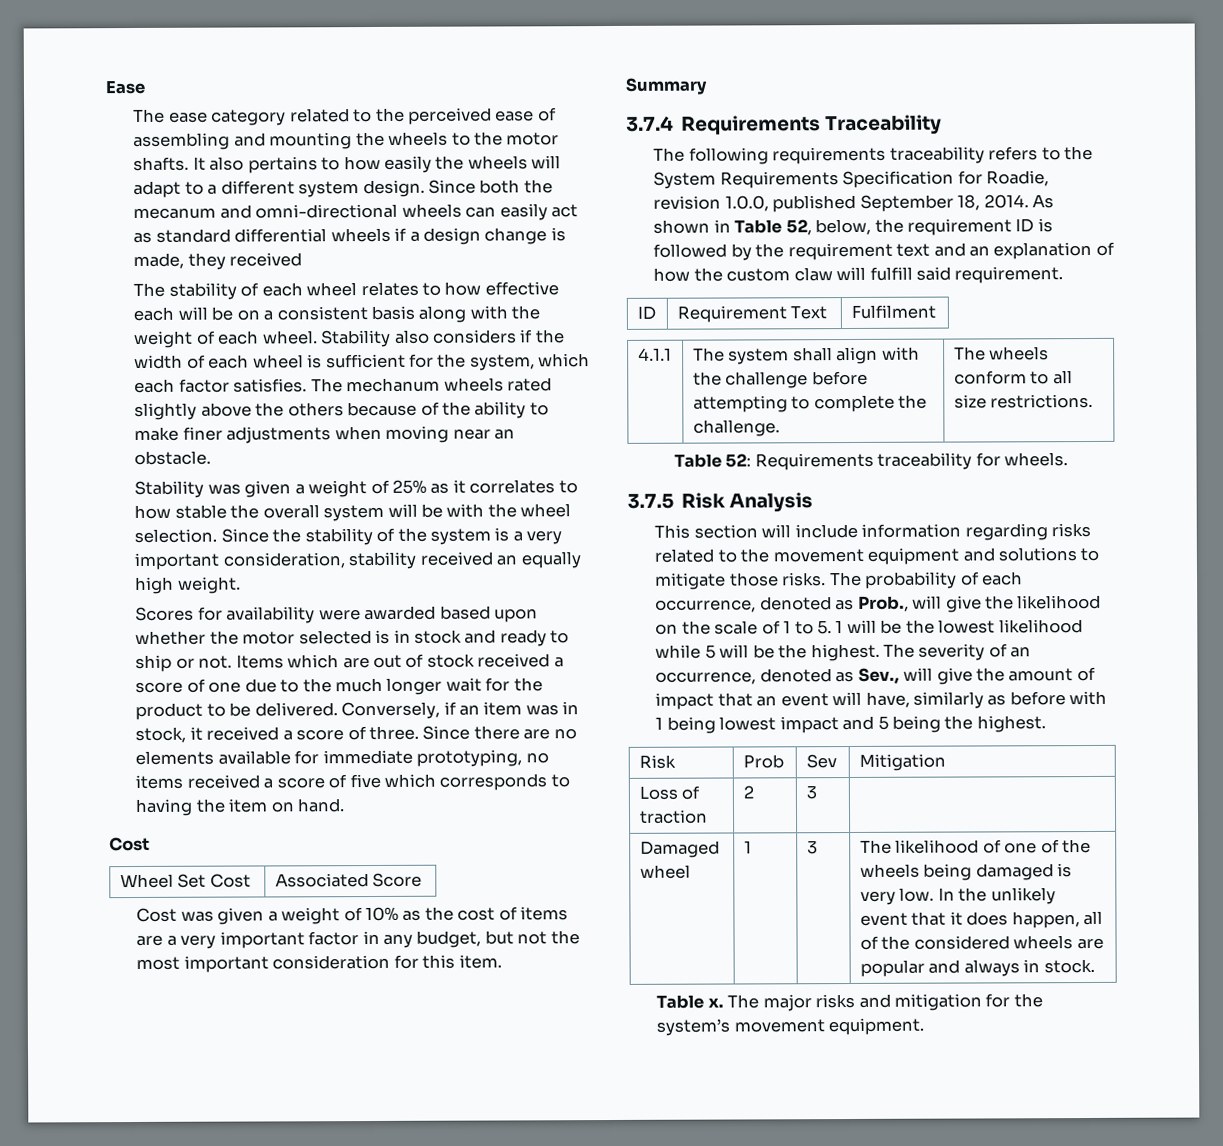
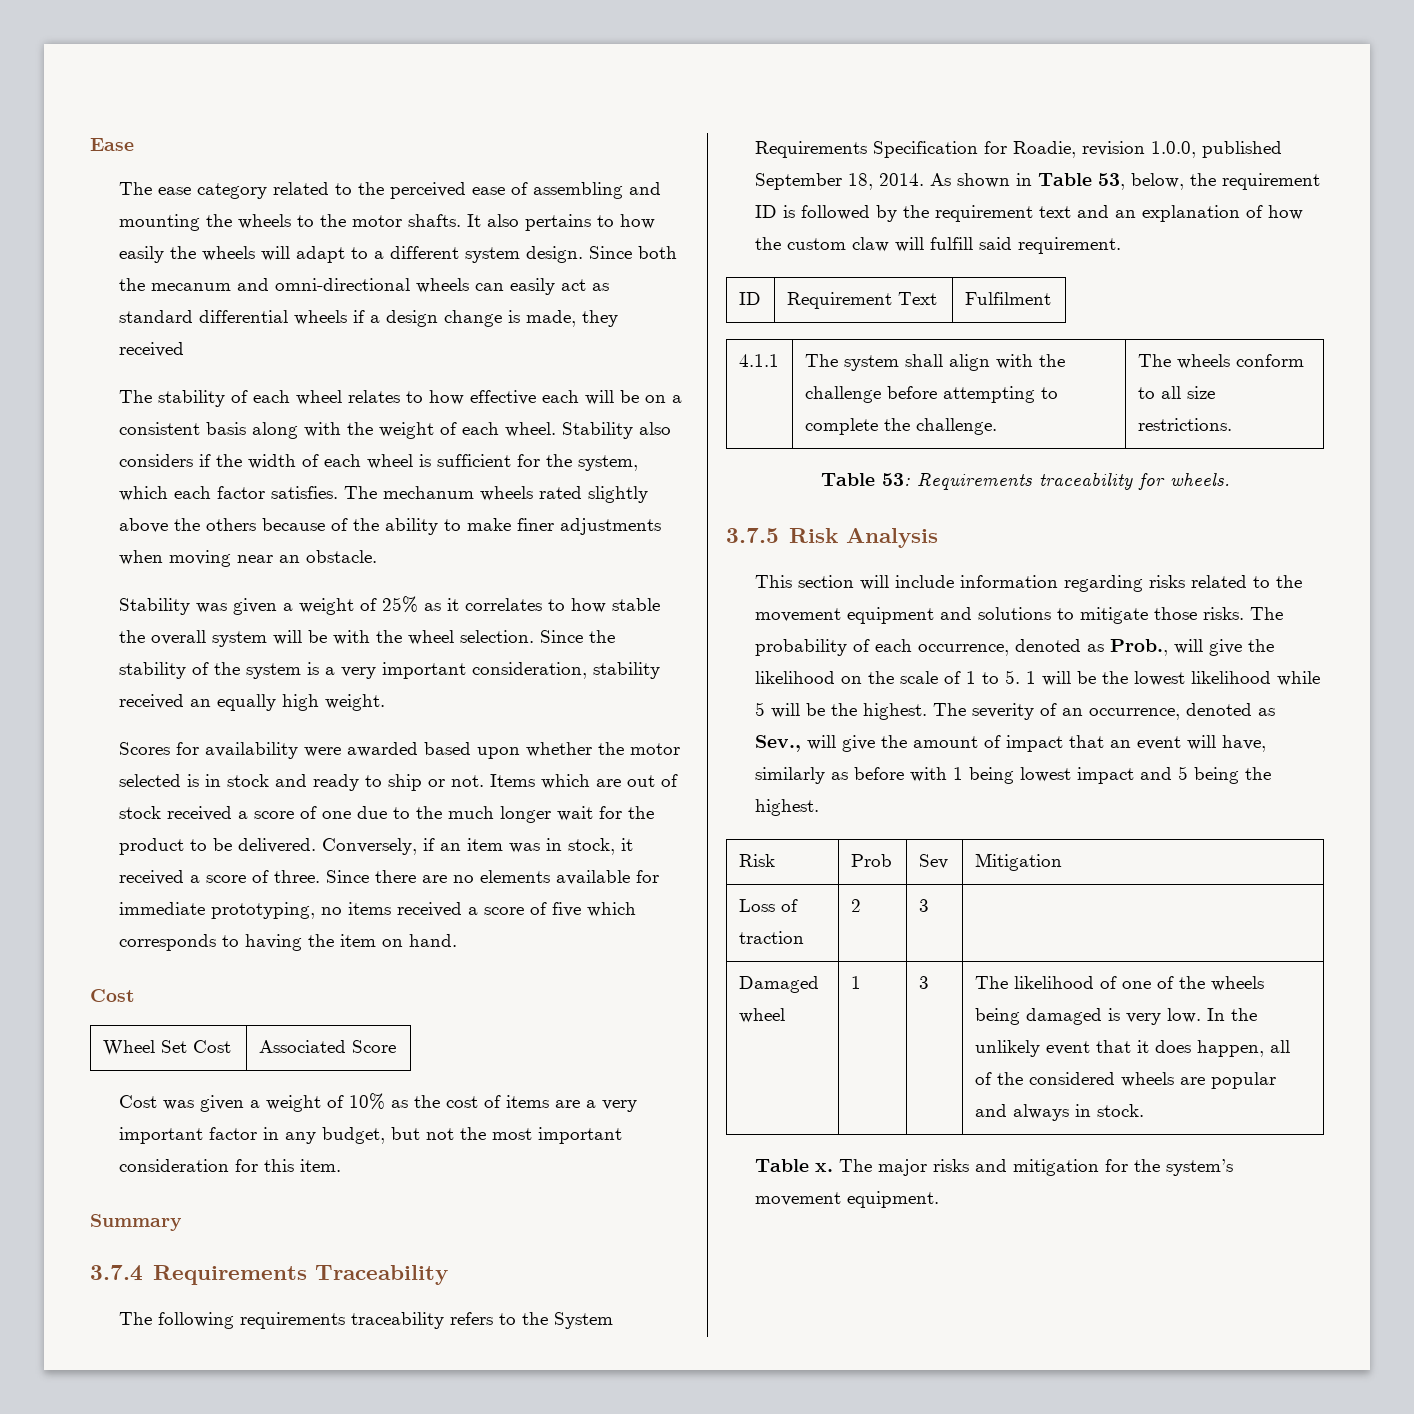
[785,219,812,236] 52, -> [1098,173,1126,190] 53,
[725,453,752,468] 52: -> [881,473,910,486] 53:

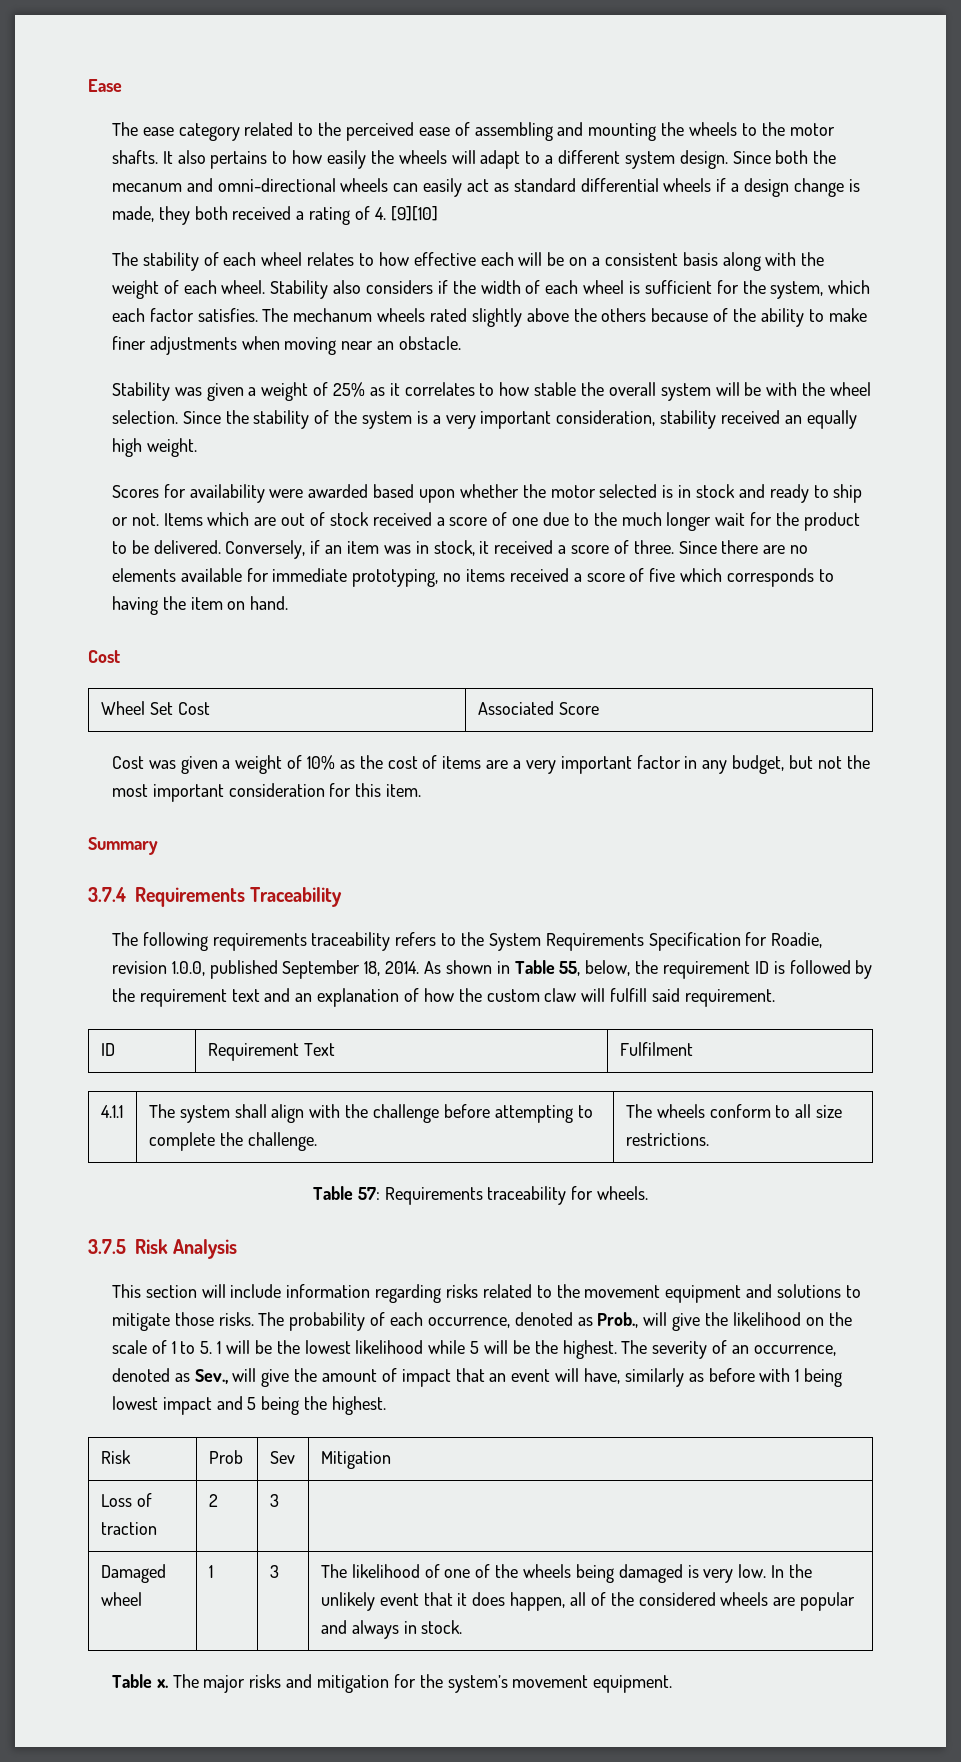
[119,342,185,357] received -> [194,206,438,225] both received a rating of 4. [9][10]
[1098,173,1126,190] 53, -> [559,961,581,976] 55,
[881,473,910,486] 53: -> [357,1187,380,1200] 57:

